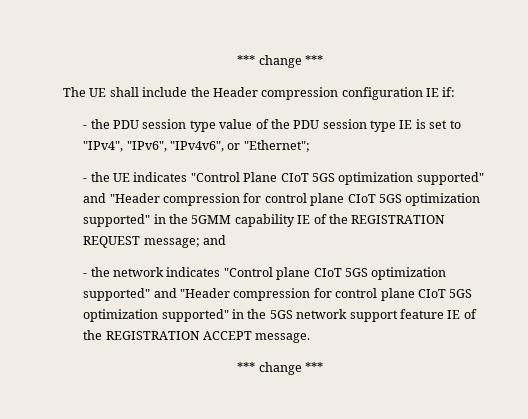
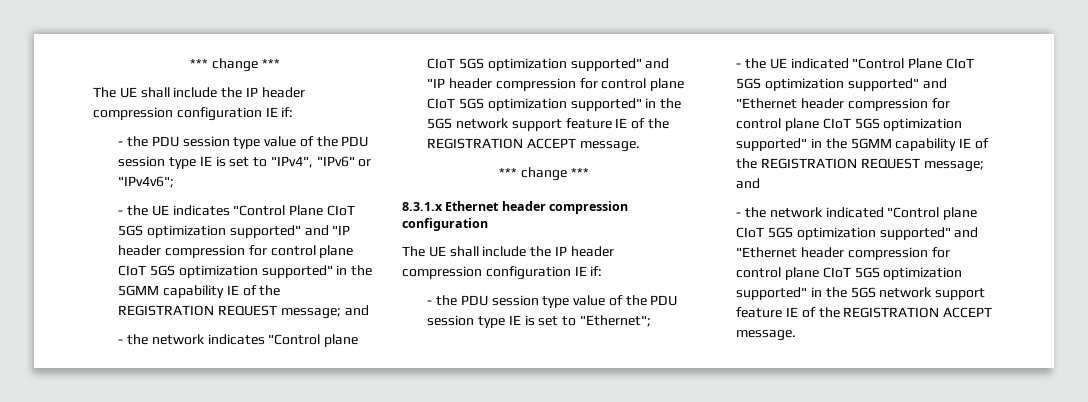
[212,87,258,97] Header -> [245,87,305,98] IP header
[126,140,310,152] "IPv6", "IPv4v6", or "Ethernet"; -> [316,156,372,167] [118,176,175,188] "IPv6" or "IPv4v6";
[109,193,160,203] "Header -> [332,225,351,235] [118,245,162,256] "IP header
[180,288,231,298] "Header -> [427,78,493,89] "IP header
(323, 367) none -> [402,201,629,214] [402,218,488,231] [402,246,614,257] [402,266,603,280] [427,295,678,308] [427,315,651,328] [736,58,974,69] [736,78,947,91] [736,98,950,111] [736,118,963,131] [736,138,989,151] [736,158,984,172] [736,178,761,189] [736,207,978,220] [736,227,979,240] [736,247,950,260] [736,267,963,280] [736,287,986,300] [736,307,993,318] [736,330,797,341] // 8.3.1.x Ethernet header compression configuration // The UE shall include the IP header compression configuration IE if: // - the PDU session type value of the PDU session type IE is set to "Ethernet"; // - the UE indicated "Control Plane CIoT 5GS optimization supported" and "Ethernet header compression for control plane CIoT 5GS optimization supported" in the 5GMM capability IE of the REGISTRATION REQUEST message; and // - the network indicated "Control plane CIoT 5GS optimization supported" and "Ethernet header compression for control plane CIoT 5GS optimization supported" in the 5GS network support feature IE of the REGISTRATION ACCEPT message.

